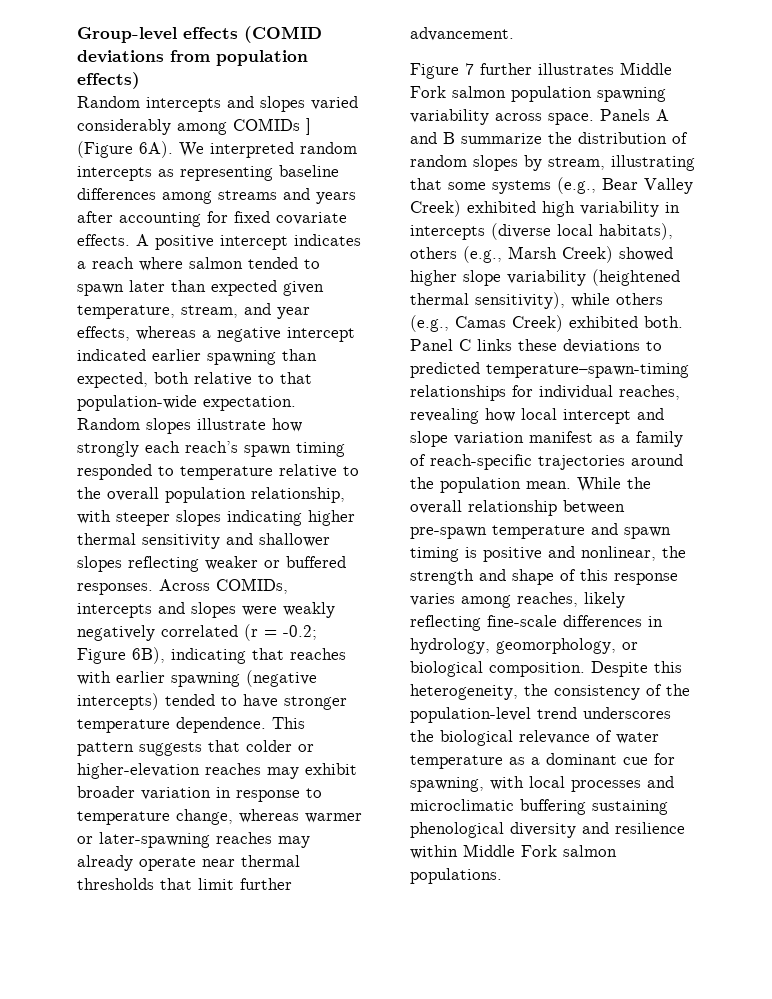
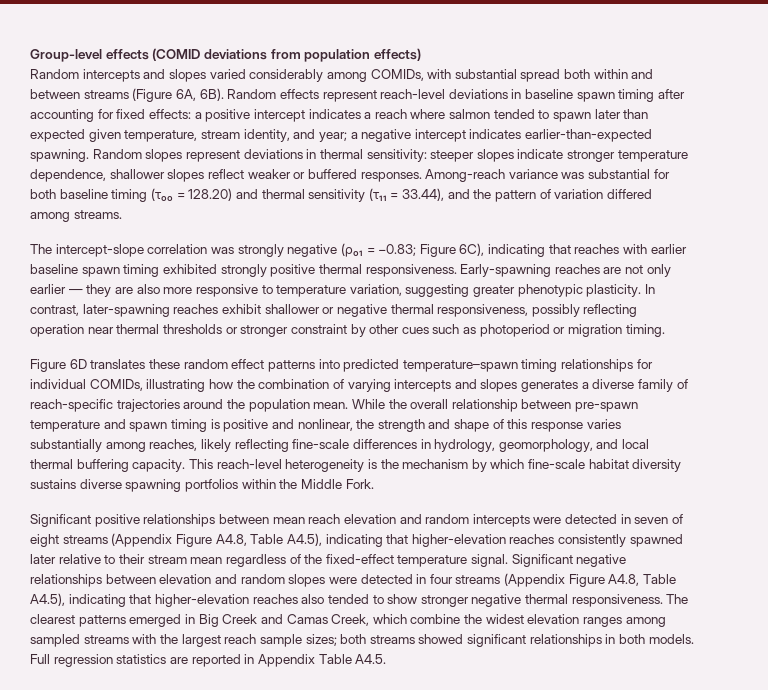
[233,118,311,135] [77,141,357,158] [77,165,339,181] [77,188,356,204] COMIDs ] (Figure 6A). We interpreted random intercepts as representing baseline differences among streams and years -> [370,69,654,82] [30,88,655,102] COMIDs, with substantial spread both within and between streams (Figure 6A, 6B). Random effects represent reach-level deviations in baseline spawn timing
[276,212,347,225] [77,234,149,246] covariate effects. A -> [148,109,202,119] effects: a
[181,303,310,319] [77,326,355,342] [77,349,317,365] [77,372,312,388] [77,395,296,411] [77,418,302,434] [77,441,345,457] [77,464,359,480] [77,487,345,503] [77,510,355,526] [77,533,253,549] stream, and year effects, whereas a negative intercept indicated earlier spawning than expected, both relative to that population-wide expectation. Random slopes illustrate how strongly each reach’s spawn timing responded to temperature relative to the overall population relationship, with steeper slopes indicating higher thermal sensitivity and -> [200,129,653,142] [30,149,688,162] [30,169,106,182] stream identity, and year; a negative intercept indicates earlier-than-expected spawning. Random slopes represent deviations in thermal sensitivity: steeper slopes indicate stronger temperature dependence,
[128,556,199,572] reflecting -> [207,169,244,179] reflect
[159,578,288,594] [77,602,335,618] [77,624,317,641] [77,647,165,664] Across COMIDs, intercepts and slopes were weakly negatively correlated (r = -0.2; Figure 6B), -> [425,169,670,182] [30,188,652,202] [30,210,122,222] [30,243,485,257] Among-reach variance was substantial for both baseline timing (τ₀₀ = 128.20) and thermal sensitivity (τ₁₁ = 33.44), and the pattern of variation differed among streams. // The intercept-slope correlation was strongly negative (ρ₀₁ = −0.83; Figure 6C),
[171,670,317,687] [77,693,347,710] [77,717,305,733] [77,740,314,756] [77,763,357,779] [77,786,322,802] [77,809,362,825] [77,832,310,848] [77,855,300,871] [77,878,292,890] [410,27,514,41] [410,62,672,79] [410,86,666,102] [410,109,669,125] [410,132,688,144] [410,155,695,171] [410,177,693,194] [410,200,680,217] [410,223,673,240] [410,246,673,263] [410,269,680,286] [410,292,663,309] [410,315,683,332] [410,339,662,353] [410,362,689,378] [410,385,680,401] [410,408,664,424] [410,431,630,447] spawning (negative intercepts) tended to have stronger temperature dependence. This pattern suggests that colder or higher-elevation reaches may exhibit broader variation in response to temperature change, whereas warmer or later-spawning reaches may already operate near thermal thresholds that limit further advancement. // Figure 7 further illustrates Middle Fork salmon population spawning variability across space. Panels A and B summarize the distribution of random slopes by stream, illustrating that some systems (e.g., Bear Valley Creek) exhibited high variability in intercepts (diverse local habitats), others (e.g., Marsh Creek) showed higher slope variability (heightened thermal sensitivity), while others (e.g., Camas Creek) exhibited both. Panel C links these deviations to predicted temperature–spawn-timing relationships for individual reaches, revealing how local intercept and slope variation manifest as a -> [30,264,671,277] [30,284,656,297] [30,304,638,317] [30,324,665,337] [30,359,653,372] [30,379,635,392] baseline spawn timing exhibited strongly positive thermal responsiveness. Early-spawning reaches are not only earlier — they are also more responsive to temperature variation, suggesting greater phenotypic plasticity. In contrast, later-spawning reaches exhibit shallower or negative thermal responsiveness, possibly reflecting operation near thermal thresholds or stronger constraint by other cues such as photoperiod or migration timing. // Figure 6D translates these random effect patterns into predicted temperature–spawn timing relationships for individual COMIDs, illustrating how the combination of varying intercepts and slopes generates a diverse
(455, 599) none -> [30,439,102,452] substantially
[622,642,638,650] [410,661,682,677] [410,684,690,700] [410,707,671,723] [410,730,659,746] [410,753,675,769] [410,776,674,792] [410,799,668,815] [410,822,685,838] [410,844,617,859] [410,868,502,884] or biological composition. Despite this heterogeneity, the consistency of the population-level trend underscores the biological relevance of water temperature as a dominant cue for spawning, with local processes and microclimatic buffering sustaining phenological diversity and resilience within Middle Fork salmon populations. -> [596,439,650,449] [30,459,682,472] [30,479,374,492] [30,514,684,527] [30,533,683,547] [30,554,627,567] [30,573,677,587] [30,593,689,607] [30,614,666,627] [30,634,694,647] [30,654,387,667] and local thermal buffering capacity. This reach-level heterogeneity is the mechanism by which fine-scale habitat diversity sustains diverse spawning portfolios within the Middle Fork. // Significant positive relationships between mean reach elevation and random intercepts were detected in seven of eight streams (Appendix Figure A4.8, Table A4.5), indicating that higher-elevation reaches consistently spawned later relative to their stream mean regardless of the fixed-effect temperature signal. Significant negative relationships between elevation and random slopes were detected in four streams (Appendix Figure A4.8, Table A4.5), indicating that higher-elevation reaches also tended to show stronger negative thermal responsiveness. The clearest patterns emerged in Big Creek and Camas Creek, which combine the widest elevation ranges among sampled streams with the largest reach sample sizes; both streams showed significant relationships in both models. Full regression statistics are reported in Appendix Table A4.5.

